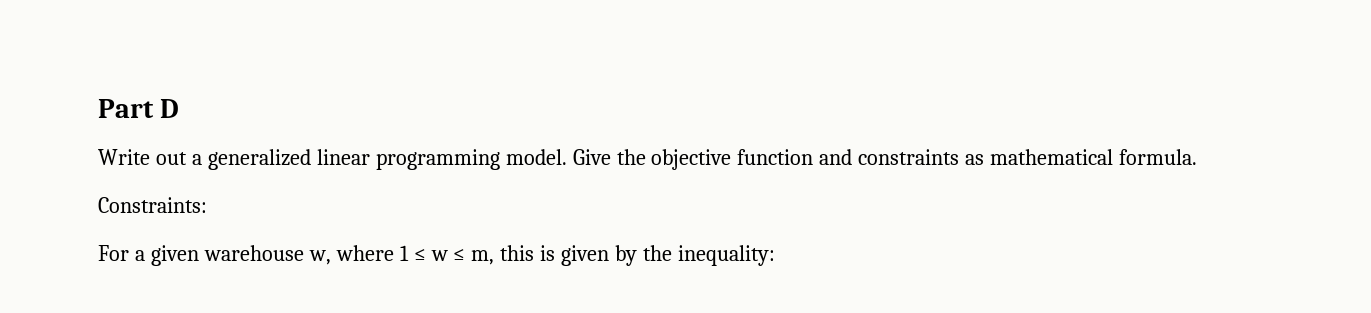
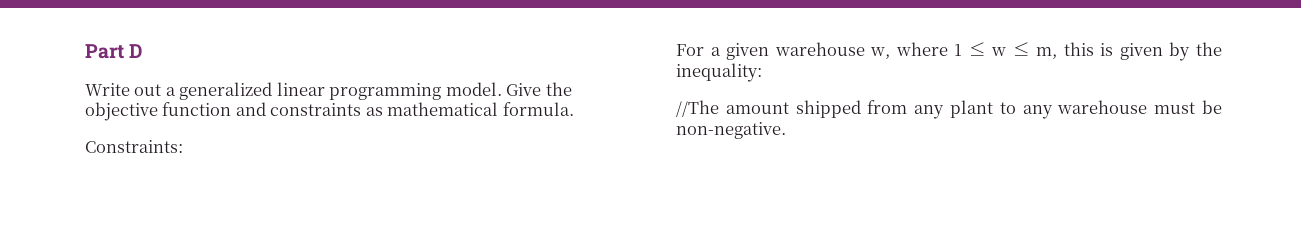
(776, 255) none -> [676,100,1222,119] [676,122,786,139] // //The amount shipped from any plant to any warehouse must be non-negative.

